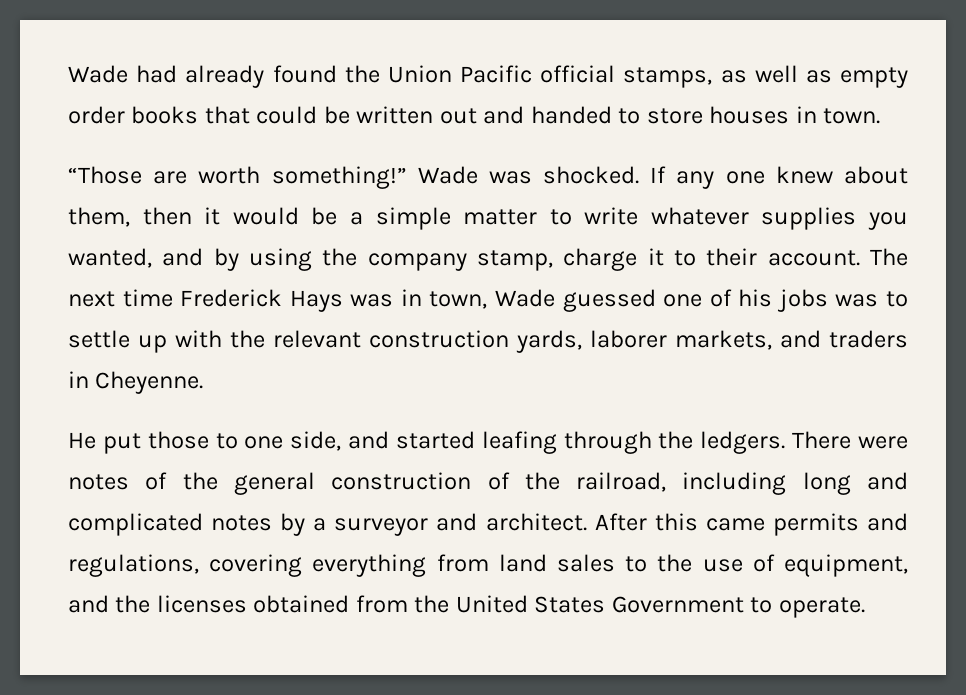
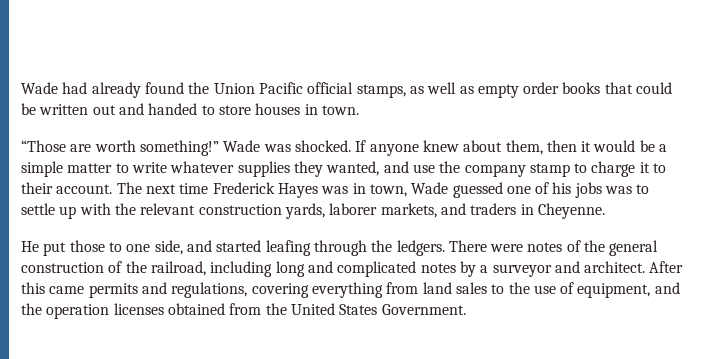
[676,171,765,189] any one -> [369,144,419,156] anyone
[868,212,909,230] you -> [293,161,323,177] they
[213,248,553,271] by using the company stamp, -> [412,161,588,177] use the company stamp to
[289,290,343,312] Hays -> [277,183,318,198] Hayes
(151, 604) none -> [46,304,110,319] operation
[611,596,865,618] Government to operate. -> [381,304,466,315] Government.

